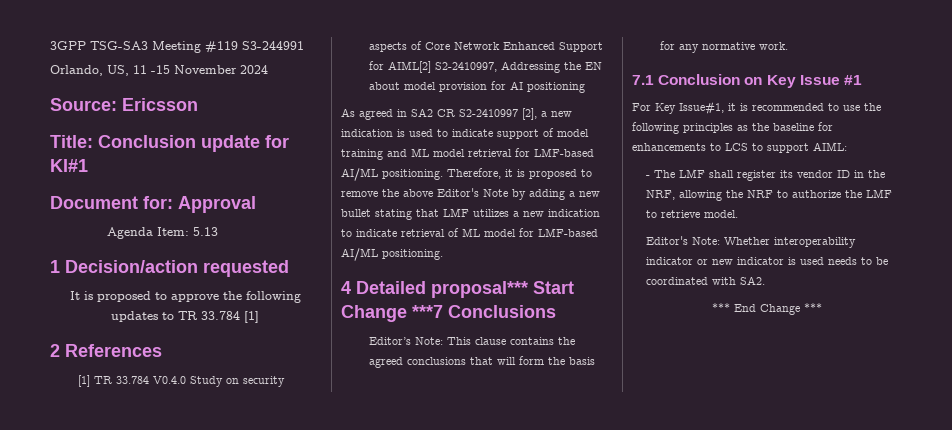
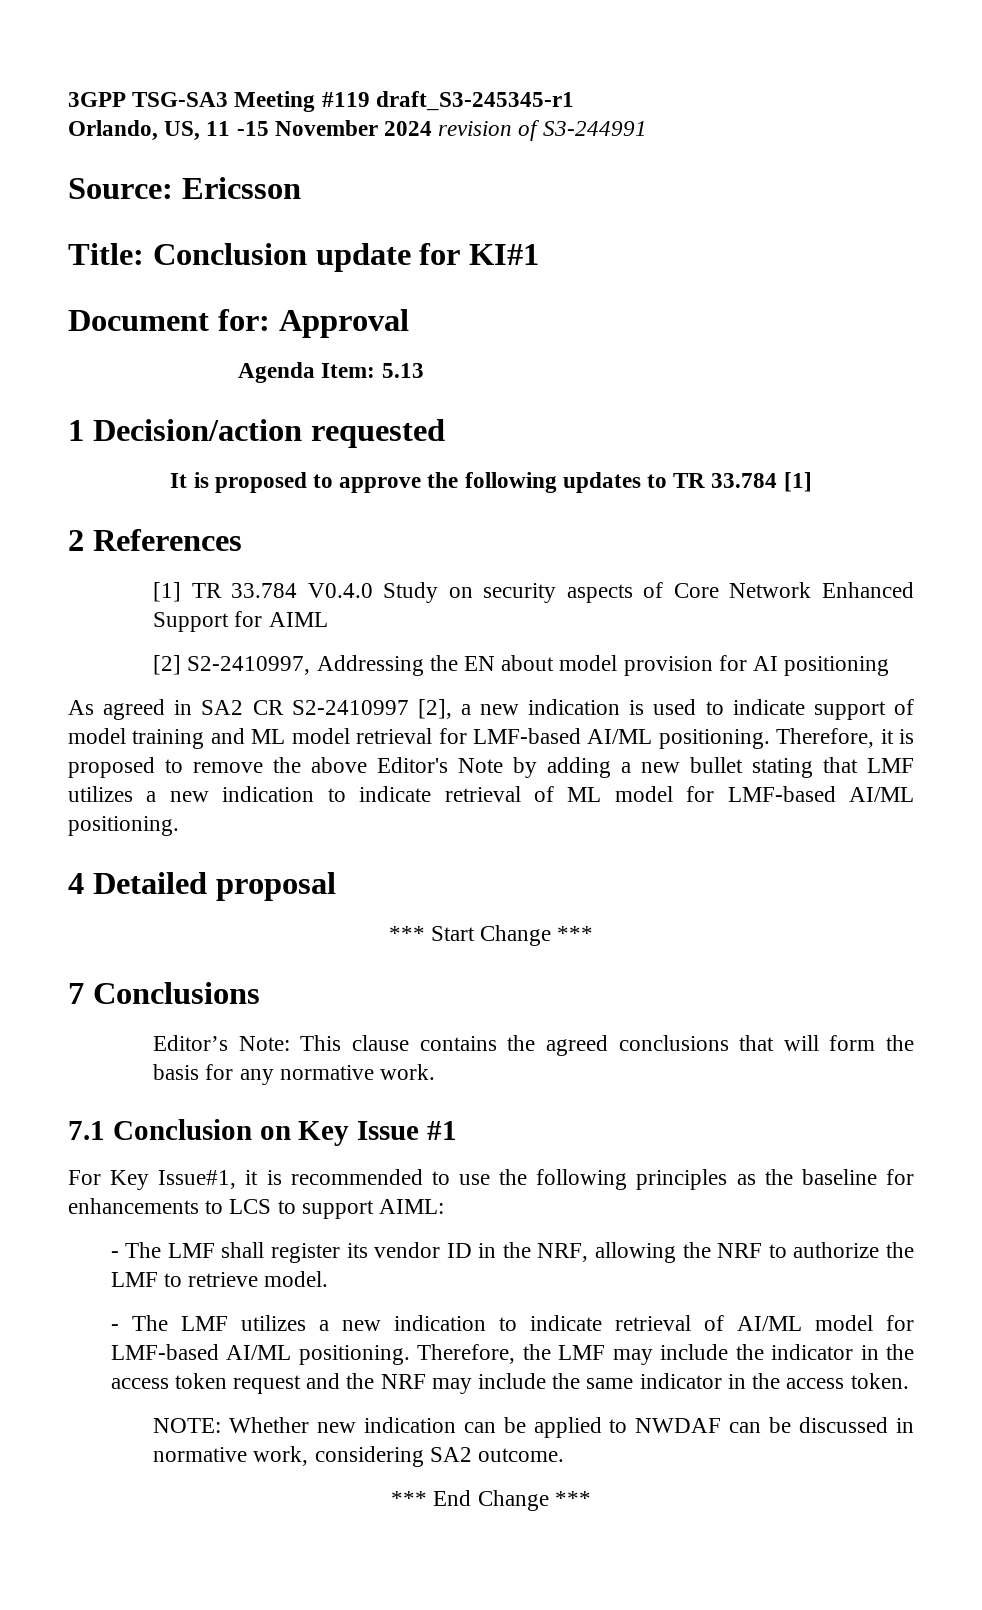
[242,41,304,50] S3-244991 -> [375,91,574,111] draft_S3-245345-r1
(268, 69) none -> [438,120,647,141] revision of S3-244991
[388,61,432,73] AIML[2] -> [268,612,328,627] [153,655,182,675] AIML // [2]
[431,281,574,298] [341,305,443,322] proposal*** Start Change ***7 -> [215,872,336,901] [388,925,594,946] [68,983,84,1004] proposal // *** Start Change *** // 7
[646,236,857,248] [646,257,889,265] [646,276,766,285] Editor's Note: Whether interoperability indicator or new indicator is used needs to be coordinated with SA2. -> [110,1315,914,1331] [110,1344,915,1365] [110,1373,909,1394] [153,1417,914,1438] [153,1446,564,1467] - The LMF utilizes a new indication to indicate retrieval of AI/ML model for LMF-based AI/ML positioning. Therefore, the LMF may include the indicator in the access token request and the NRF may include the same indicator in the access token. // NOTE: Whether new indication can be applied to NWDAF can be discussed in normative work, considering SA2 outcome.

